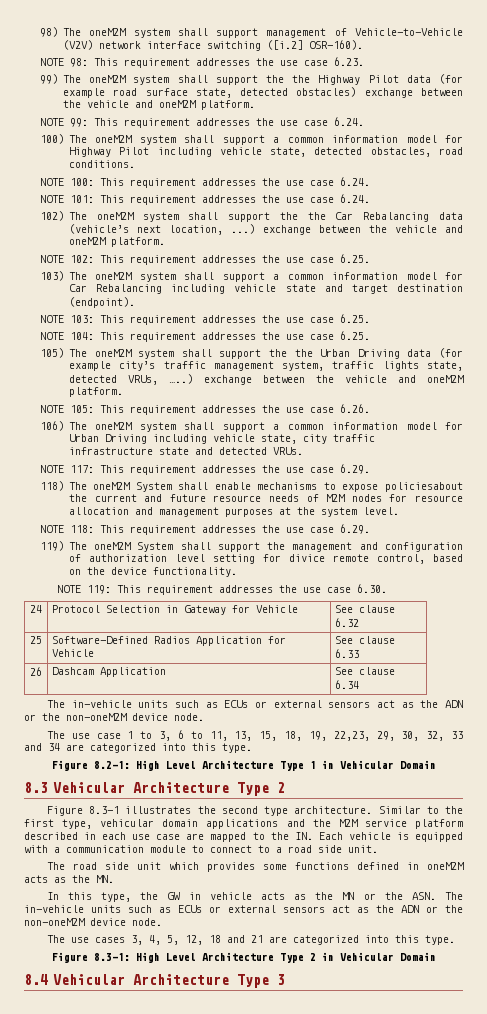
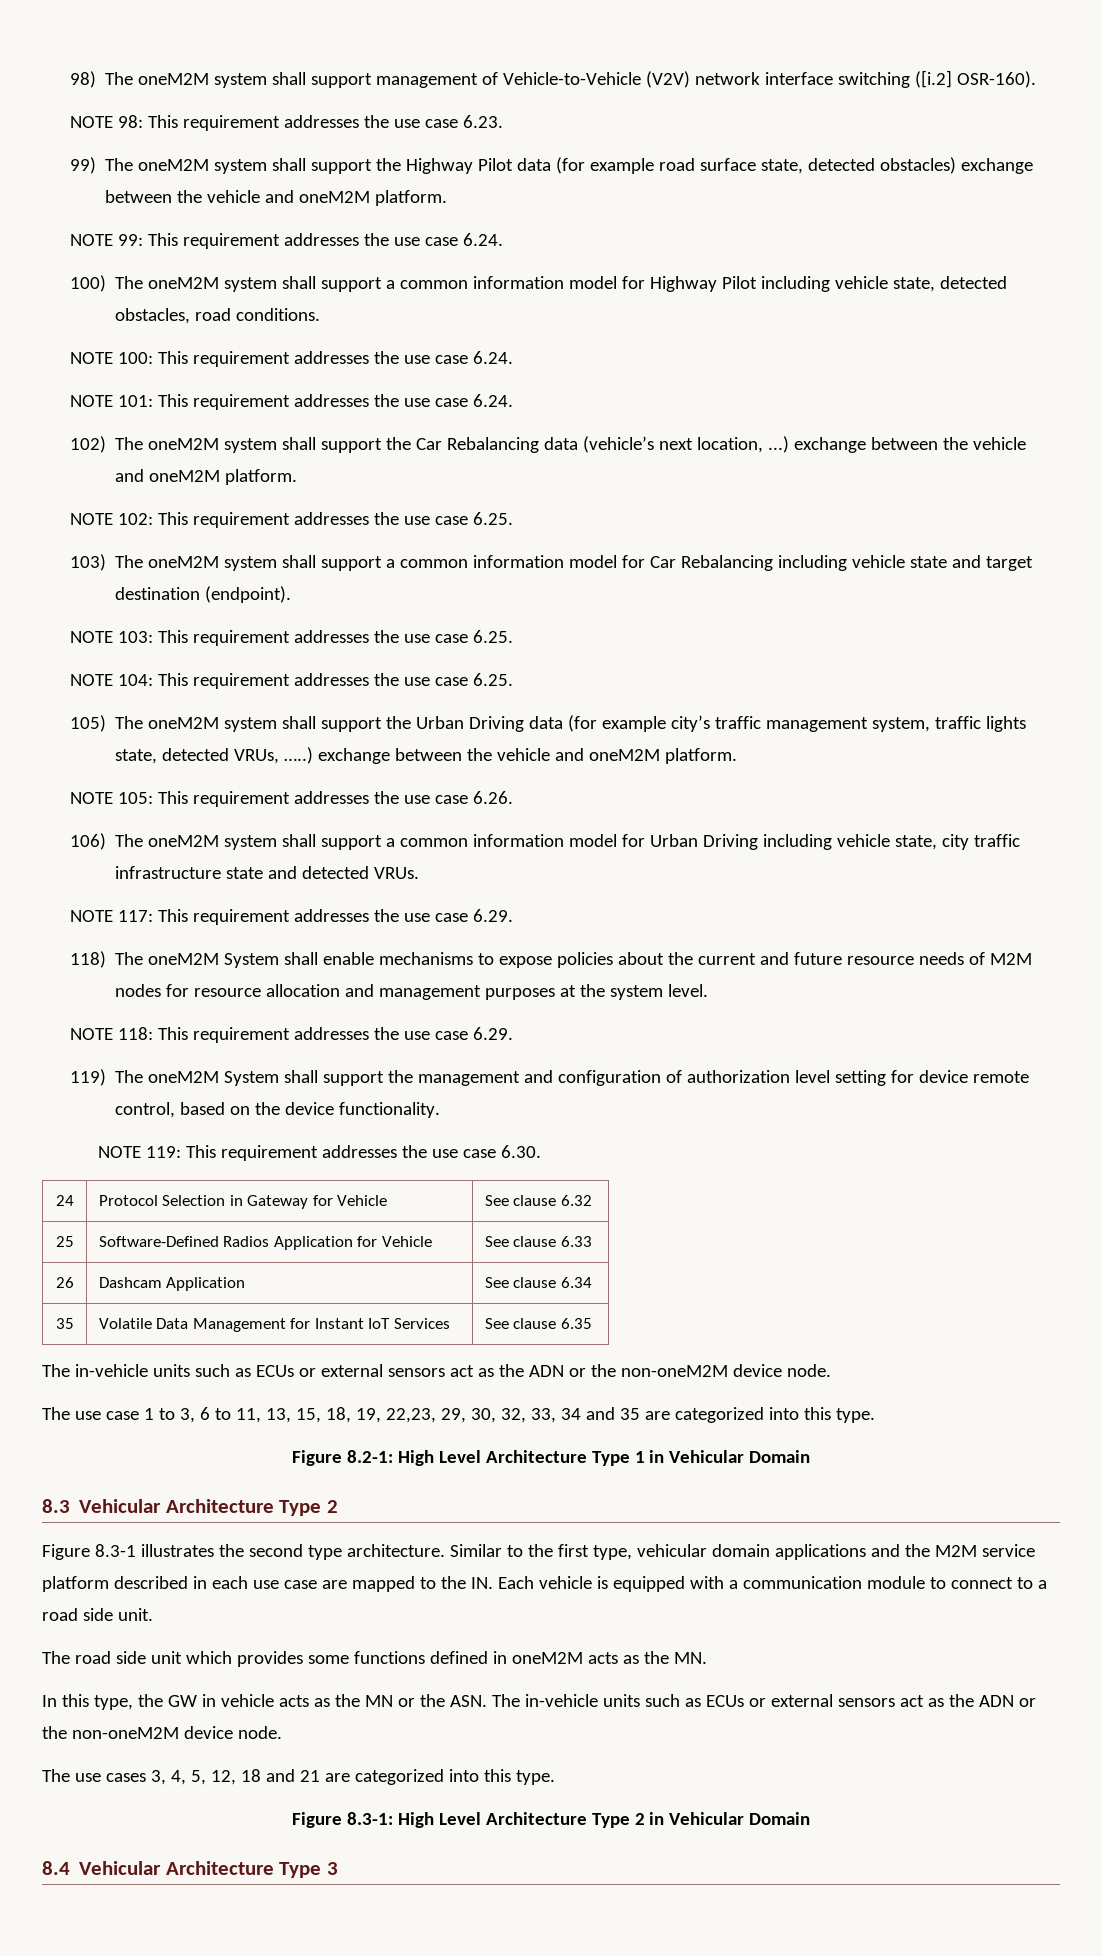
[292,75,311,83] the -> (402, 164) none
[307,212,326,220] the -> (412, 443) none
[294,349,313,357] the -> (412, 722) none
[385,482,464,492] policiesabout -> [557,952,665,968] policies about
[288,554,325,562] divice -> [919,1070,969,1083] device
(360, 684) none -> [55,1318,74,1329] [98,1318,450,1332] [484,1318,592,1329] // 35 | Volatile Data Management for Instant IoT Services | See clause 6.35
[450,731,463,739] [24,743,60,751] 33 and 34 -> [530,1407,640,1423] 33, 34 and 35

